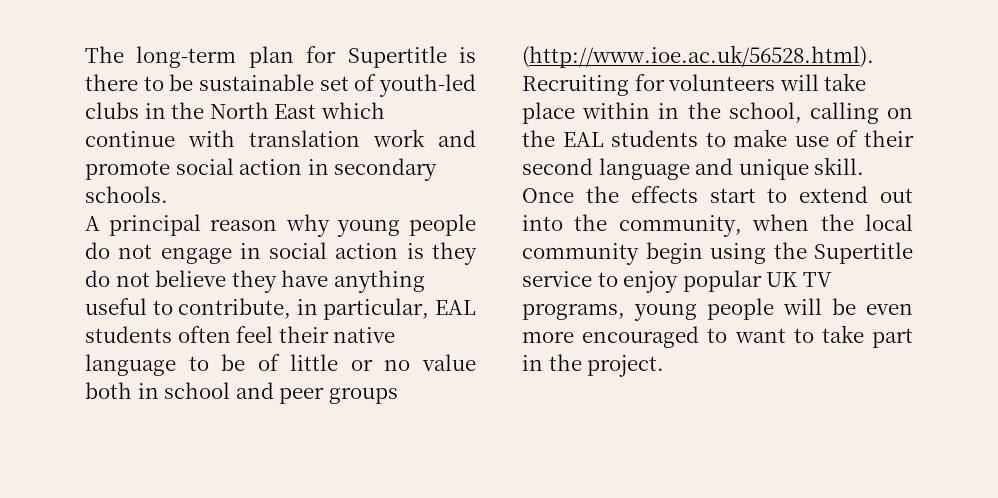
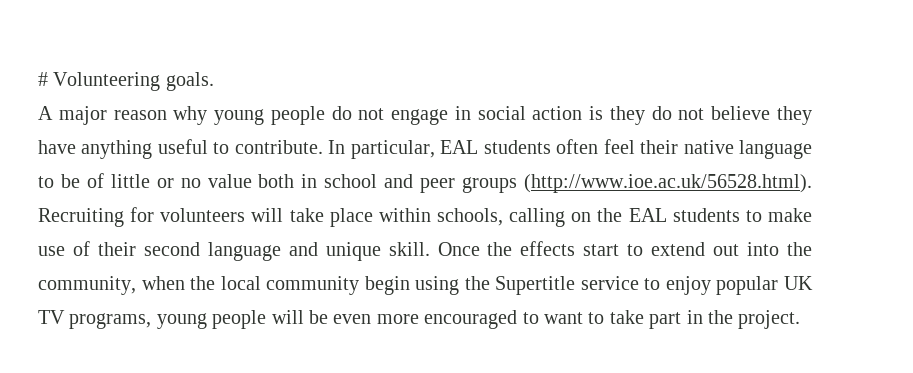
[85,46,476,68] [85,74,476,97] [85,102,385,119] [85,129,476,147] [85,158,438,181] [85,186,168,203] The long-term plan for Supertitle is there to be sustainable set of youth-led clubs in the North East which continue with translation work and promote social action in secondary schools. -> [38,72,214,91] # Volunteering goals.
[109,214,202,236] principal -> [58,106,107,125] major
[178,298,318,319] contribute, in -> [234,140,346,154] contribute. In
[658,102,802,123] in the school, -> [437,208,504,226] schools,

